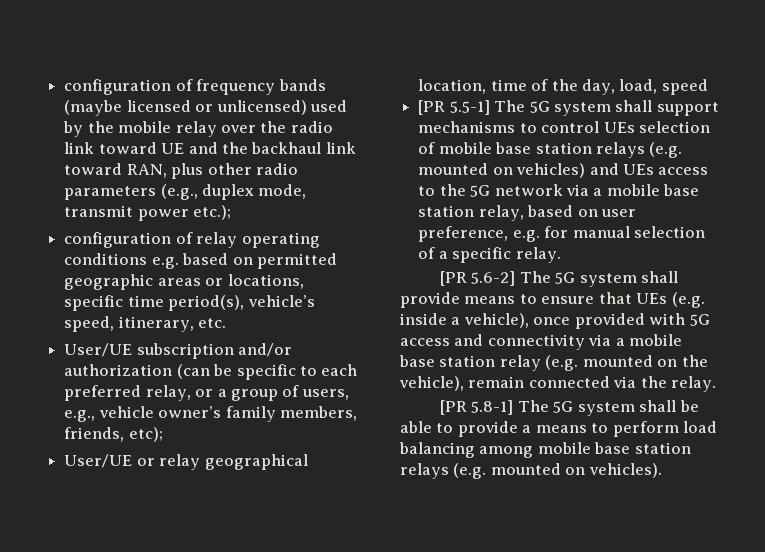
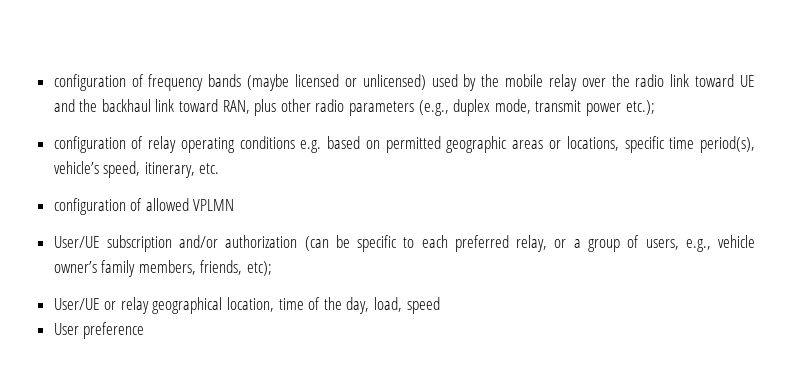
(227, 323) none -> [53,198,235,215] // configuration of allowed VPLMN
[418,100,719,116] [418,121,710,133] [418,142,683,158] [418,163,709,178] [418,184,700,197] [418,205,636,221] [418,226,705,242] [418,247,561,263] [439,271,679,287] [400,292,705,308] [400,313,710,329] [400,334,683,350] [399,355,708,371] [399,376,717,392] [439,400,699,416] [400,421,718,437] [399,442,691,458] [400,463,662,479] [PR 5.5-1] The 5G system shall support mechanisms to control UEs selection of mobile base station relays (e.g. mounted on vehicles) and UEs access to the 5G network via a mobile base station relay, based on user preference, e.g. for manual selection of a specific relay. // [PR 5.6-2] The 5G system shall provide means to ensure that UEs (e.g. inside a vehicle), once provided with 5G access and connectivity via a mobile base station relay (e.g. mounted on the vehicle), remain connected via the relay. // [PR 5.8-1] The 5G system shall be able to provide a means to perform load balancing among mobile base station relays (e.g. mounted on vehicles). -> [53,322,145,339] User preference

